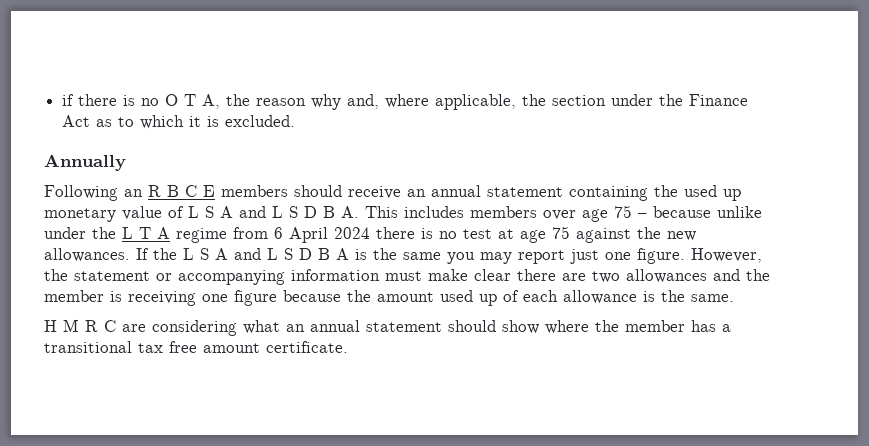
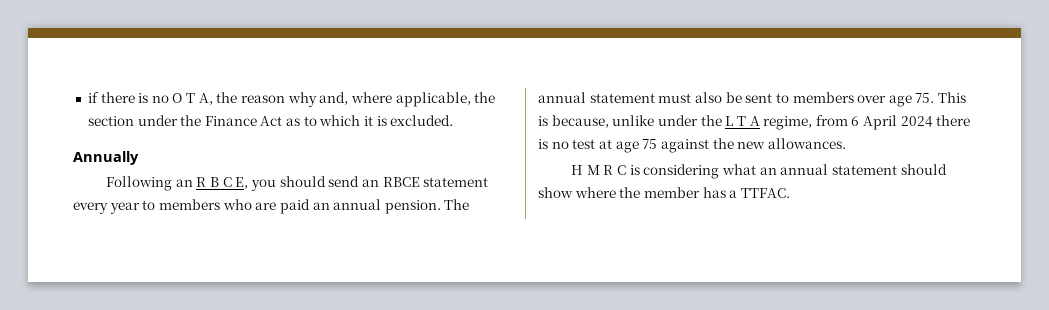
[203,185,741,201] [44,205,711,222] E members should receive an annual statement containing the used up monetary value of L S A and L S D B A. This includes members over age 75 – because -> [235,176,489,191] [73,199,470,214] [538,92,967,107] [538,115,609,128] E, you should send an RBCE statement every year to members who are paid an annual pension. The annual statement must also be sent to members over age 75. This is because,
[176,228,227,243] regime -> [763,116,813,130] regime,
[136,248,762,264] [44,269,770,285] [44,290,734,306] If the L S A and L S D B A is the same you may report just one figure. However, the statement or accompanying information must make clear there are two allowances and the member is receiving one figure because the amount used up of each allowance is the same. -> (846, 143) none
[122,324,146,332] are -> [629,165,640,175] is
[44,341,348,353] transitional tax free amount certificate. -> [740,188,790,198] TTFAC.

